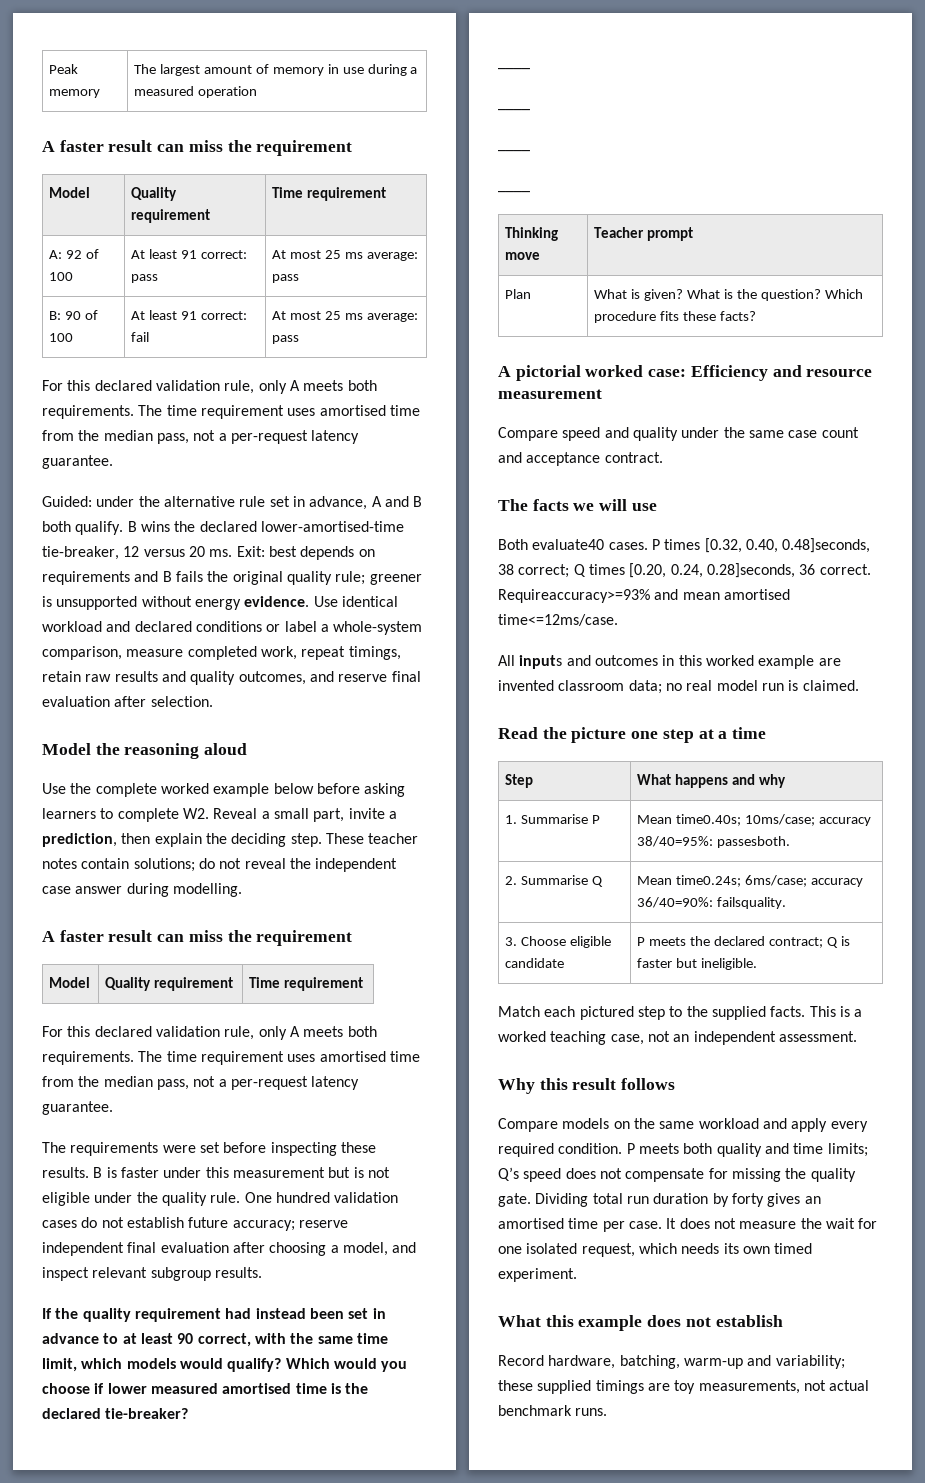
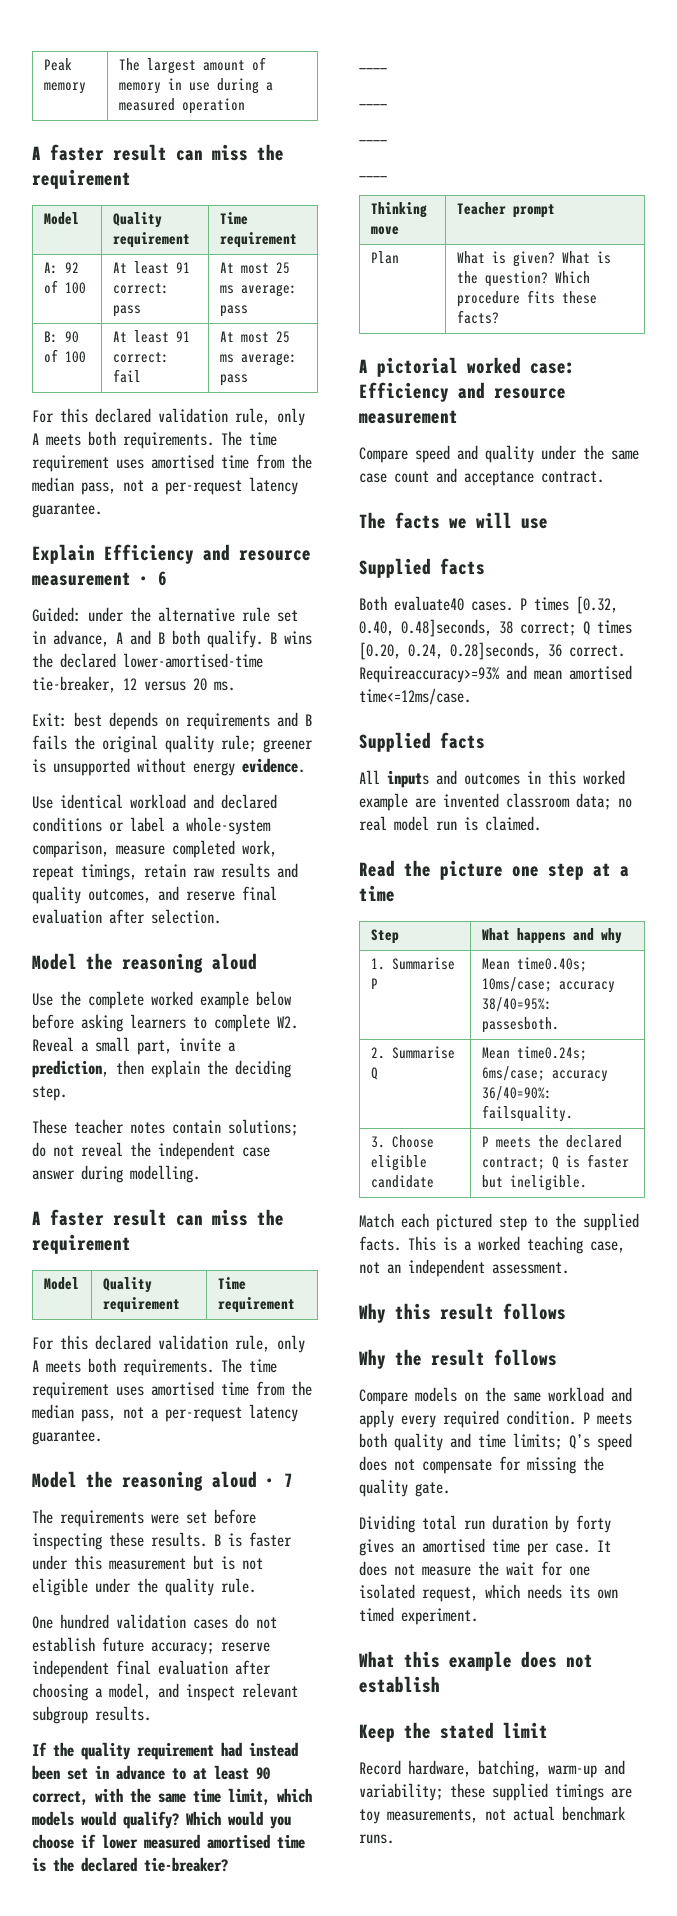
(113, 462) none -> [32,544,311,564] [32,571,167,586] // Explain Efficiency and resource measurement · 6
(233, 553) none -> (235, 686) //
(310, 601) none -> (305, 765) //
(322, 840) none -> (67, 1093) //
(113, 1108) none -> [32,1471,293,1491] // Model the reasoning aloud · 7
(241, 1197) none -> (256, 1585) //
(657, 507) none -> [359,558,485,578] // Supplied facts
(618, 620) none -> [359,732,485,752] // Supplied facts
(676, 1084) none -> [359,1349,557,1369] // Why the result follows
(531, 1200) none -> (450, 1489) //
(783, 1321) none -> [359,1722,548,1742] // Keep the stated limit

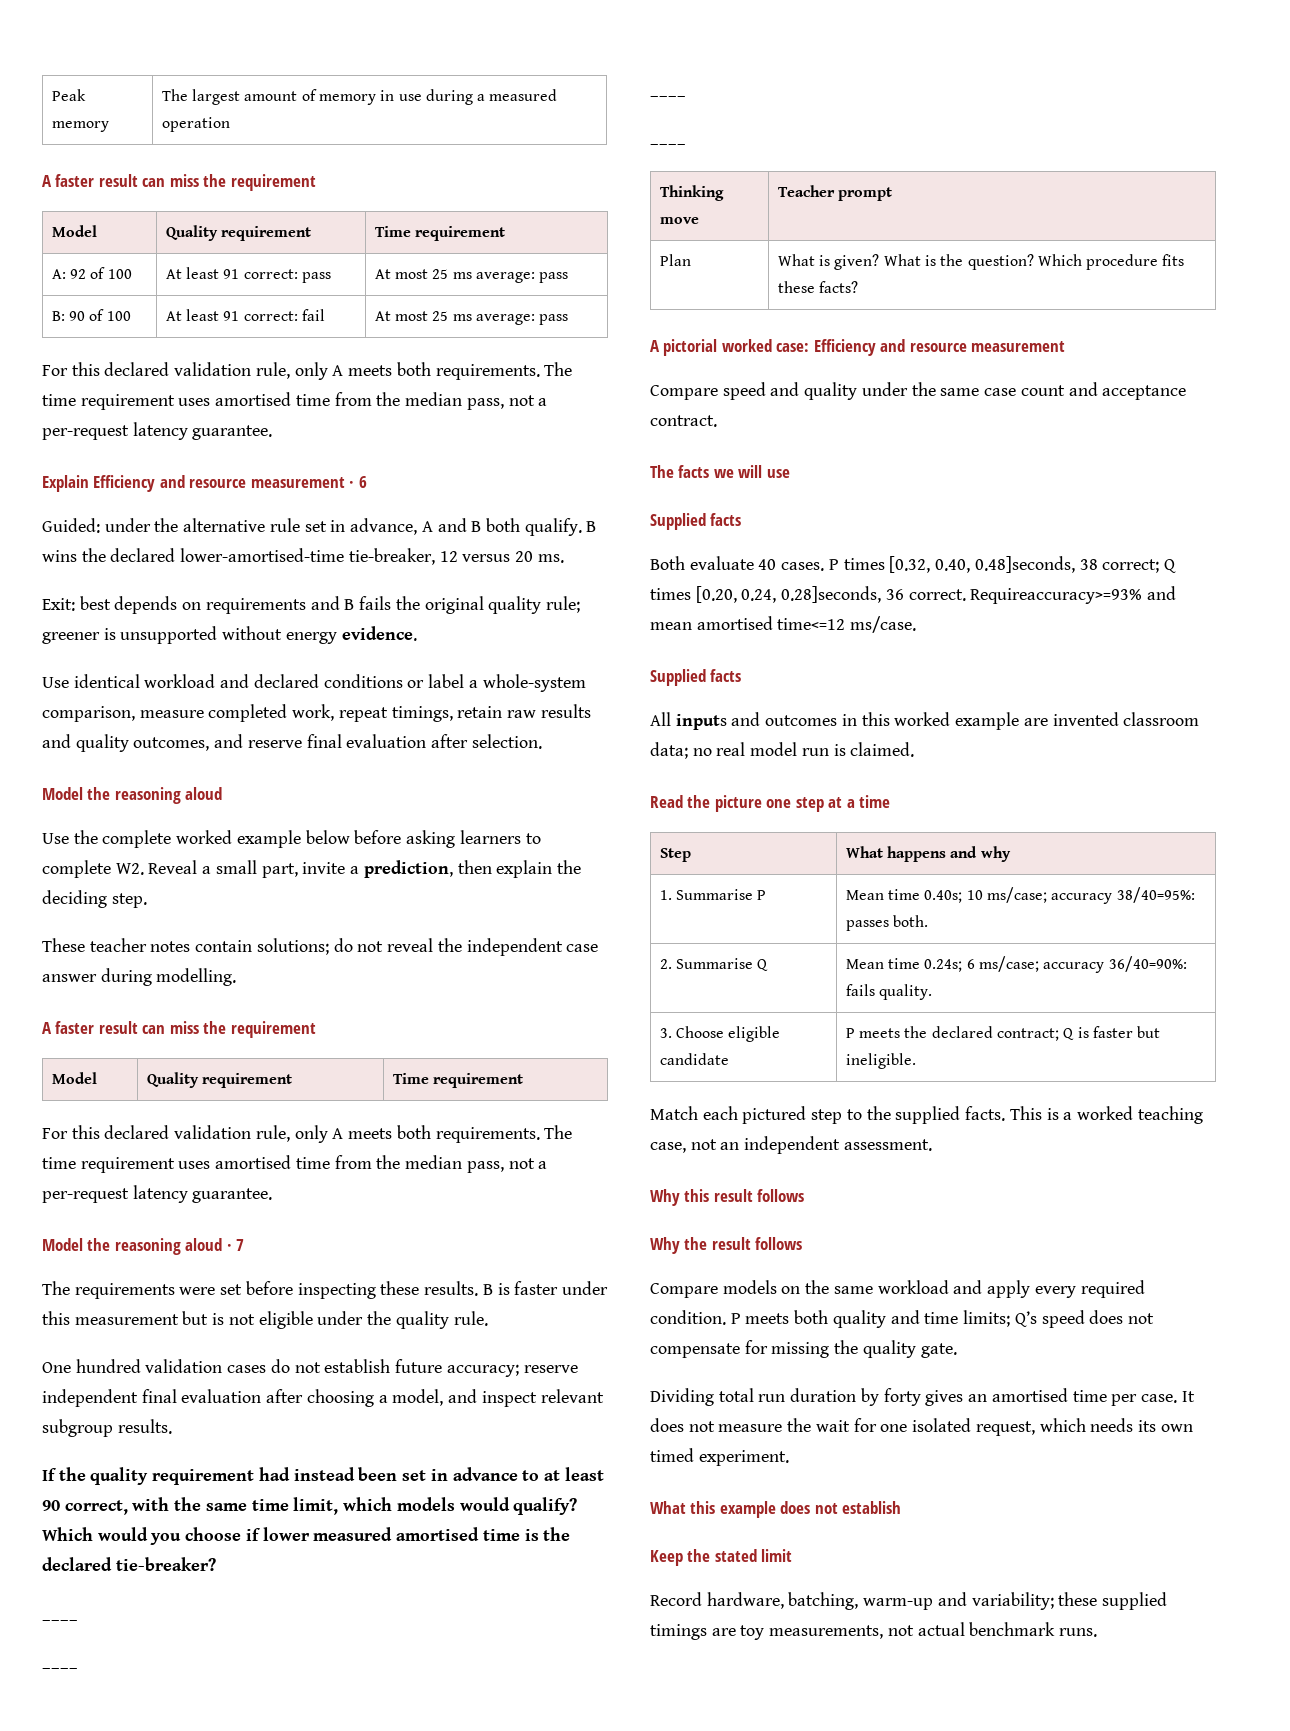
[394,596,464,611] evaluate40 -> [689,556,777,570] evaluate 40
[359,688,471,705] time<=12ms/case. -> [777,616,917,633] time<=12 ms/case.
[516,957,587,972] [481,977,615,993] [481,997,552,1012] [481,1017,559,1033] [370,1046,455,1059] [370,1067,378,1080] [481,1046,587,1061] [481,1066,608,1082] [481,1086,552,1101] [481,1105,573,1122] time0.40s; 10ms/case; accuracy 38/40=95%: passesboth. // 2. Summarise Q | Mean time0.24s; 6ms/case; accuracy 36/40=90%: failsquality. -> [887,887,1195,904] [845,915,928,931] [659,958,769,971] [845,956,1187,973] [845,984,932,1000] time 0.40s; 10 ms/case; accuracy 38/40=95%: passes both. // 2. Summarise Q | Mean time 0.24s; 6 ms/case; accuracy 36/40=90%: fails quality.

